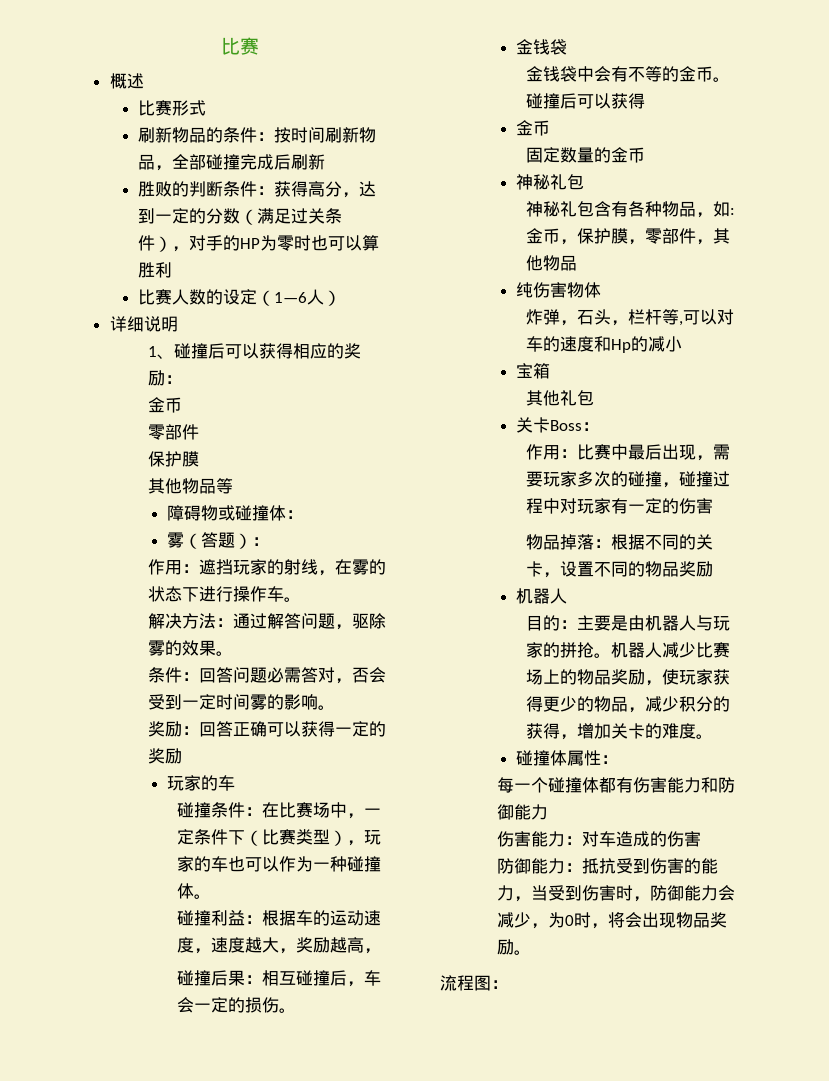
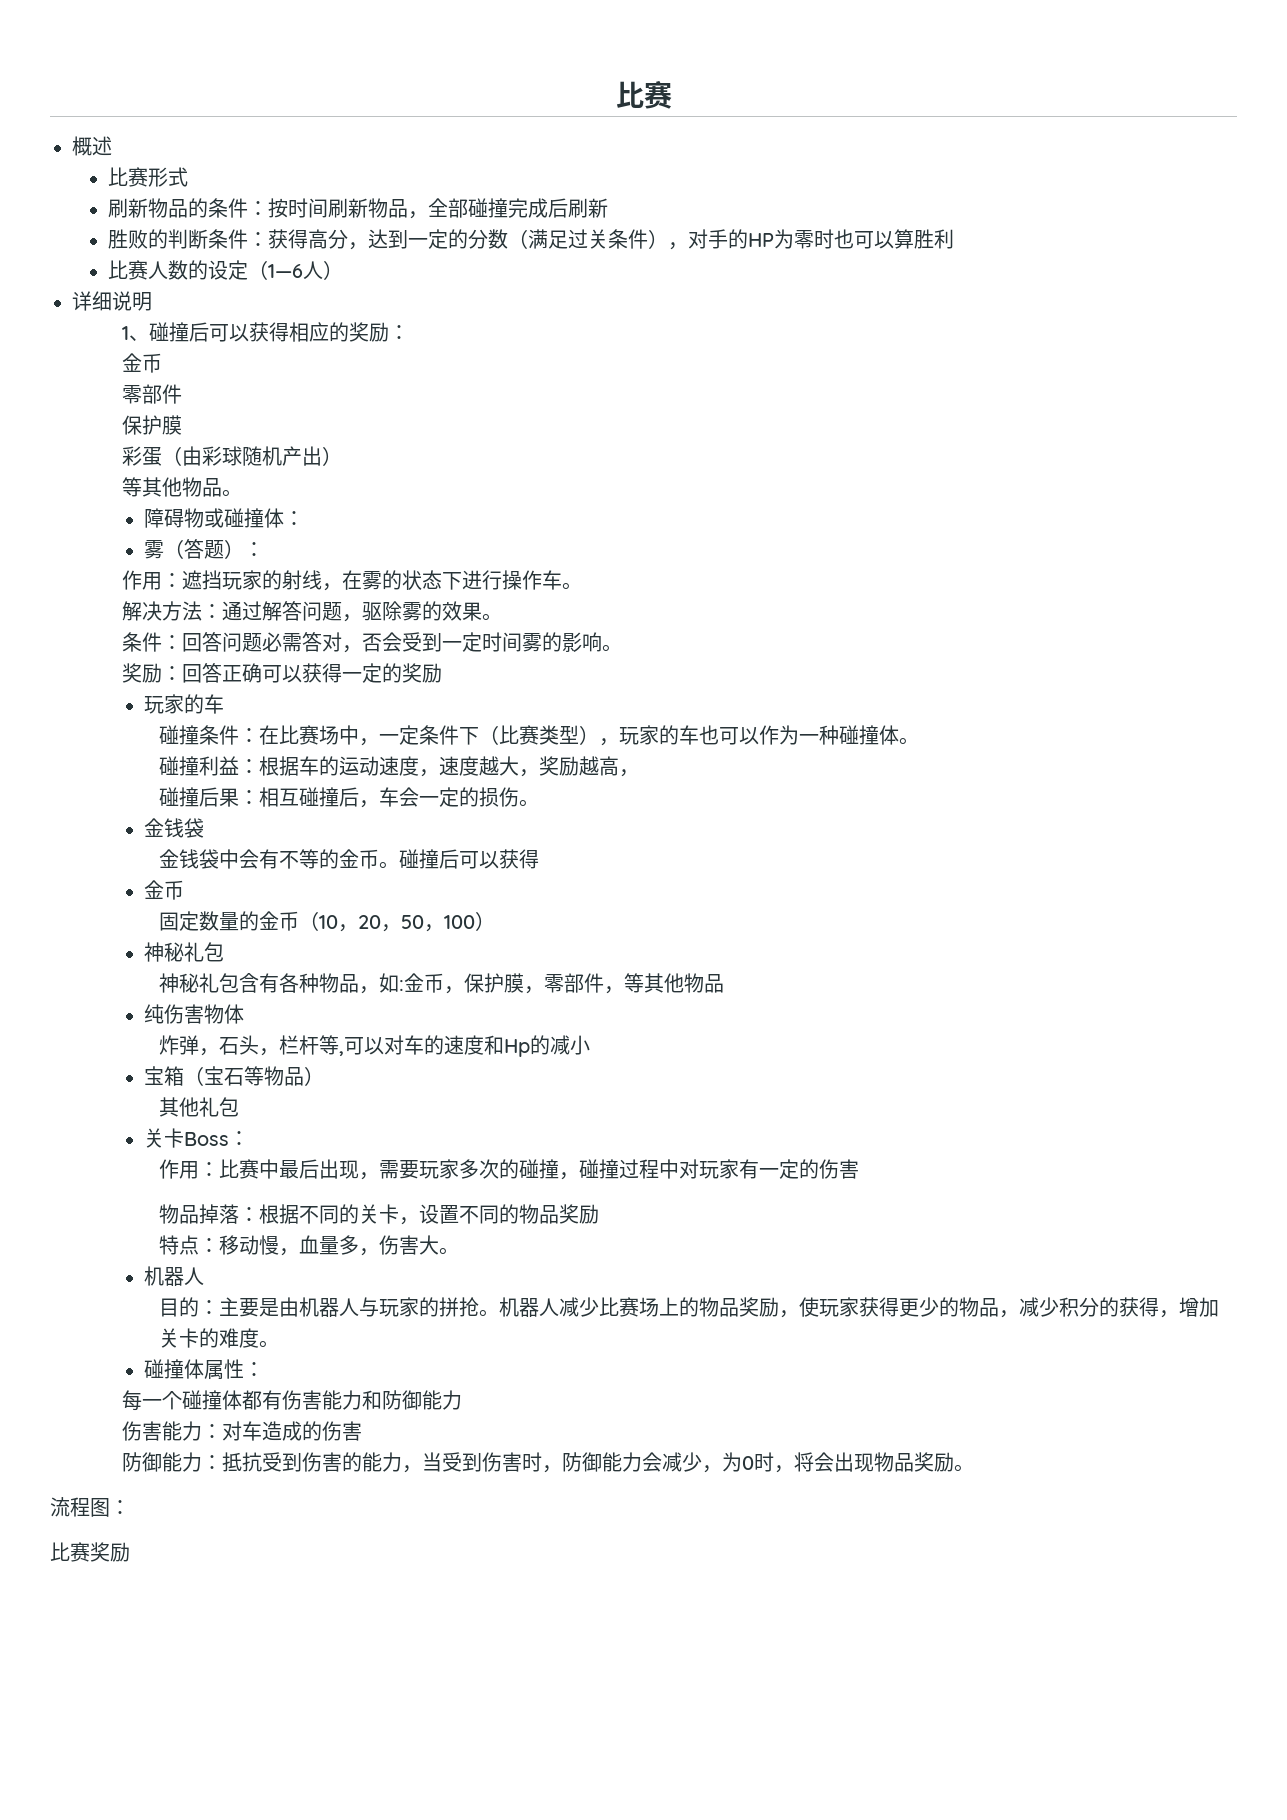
[148,478,234,494] 其他物品等 -> [122,446,343,466] [122,477,243,497] 彩蛋（由彩球随机产出） // 等其他物品。
(645, 155) none -> [298,911,495,932] （10，20，50，100）
(713, 242) none -> [623,973,644,993] 等
(550, 371) none -> [184,1066,325,1086] （宝石等物品）
(713, 569) none -> [158,1235,459,1256] // 特点：移动慢，血量多，伤害大。
(508, 984) none -> [50,1542,130,1562] // 比赛奖励

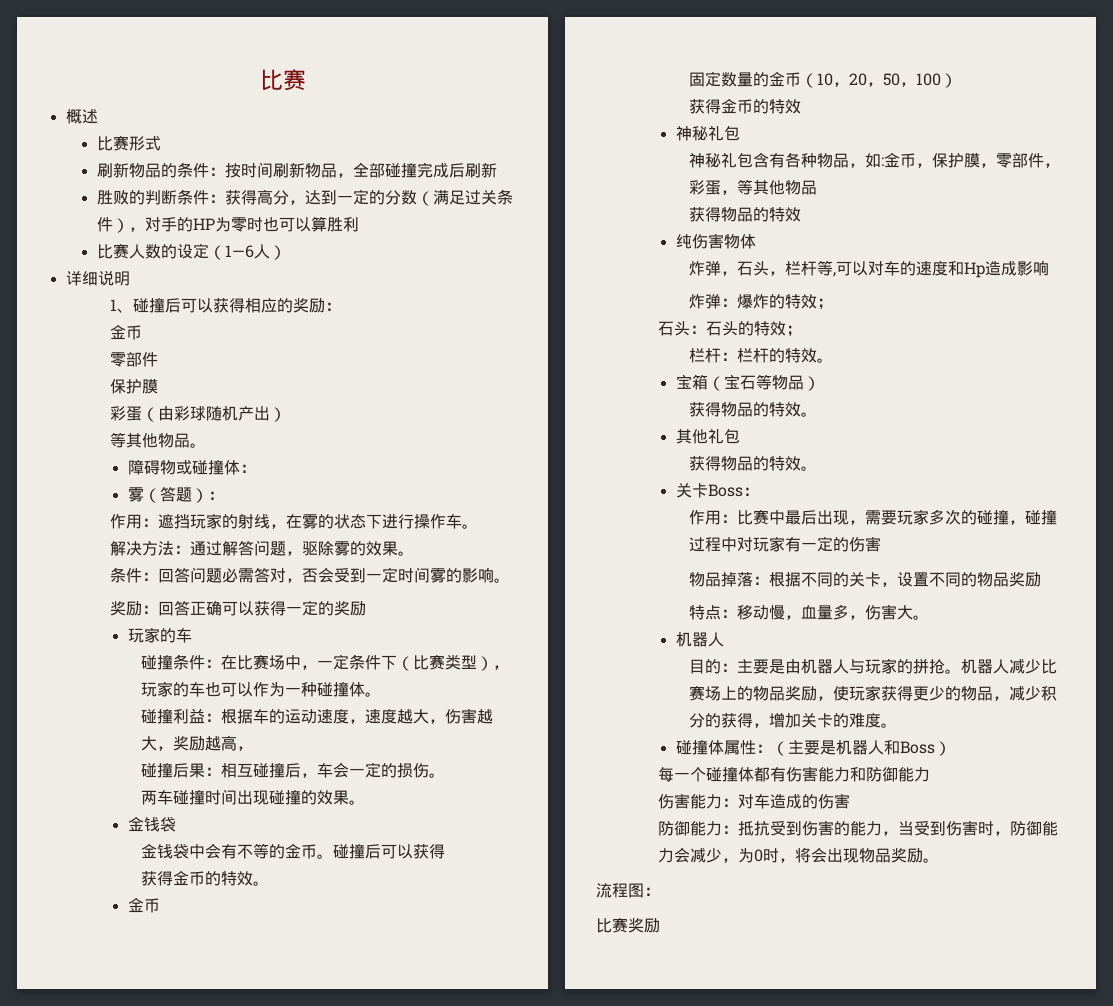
(539, 773) none -> [444,708,493,724] [140,736,173,751] 伤害越大，
(539, 803) none -> [140,789,365,805] // 两车碰撞时间出现碰撞的效果。
(539, 859) none -> [140,871,269,886] // 获得金币的特效。
(495, 921) none -> [688,99,801,114] // 获得金币的特效
[623,973,724,993] 等其他物品 -> [688,179,817,195] [688,207,801,222] 彩蛋，等其他物品 // 获得物品的特效
[529,1035,590,1055] 的减小 -> [984,260,1049,276] [688,294,833,310] [657,321,802,337] [688,348,833,363] 造成影响 // 炸弹：爆炸的特效； // 石头：石头的特效； // 栏杆：栏杆的特效。
[158,1097,239,1117] 其他礼包 -> [688,402,817,417] [675,428,740,444] [688,456,817,471] 获得物品的特效。 // 其他礼包 // 获得物品的特效。
(265, 1369) none -> [771,740,951,756] （主要是机器人和Boss）

